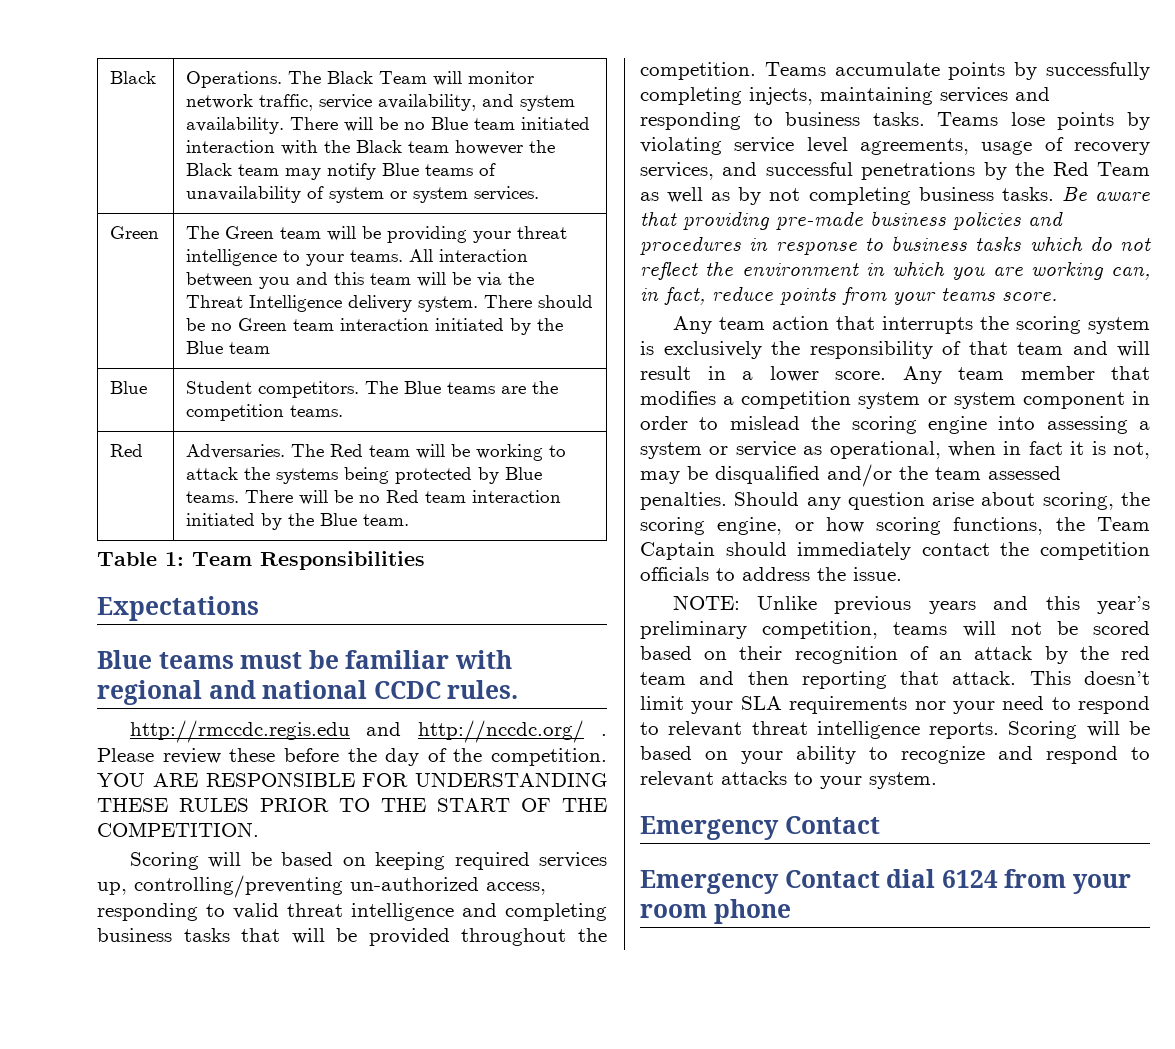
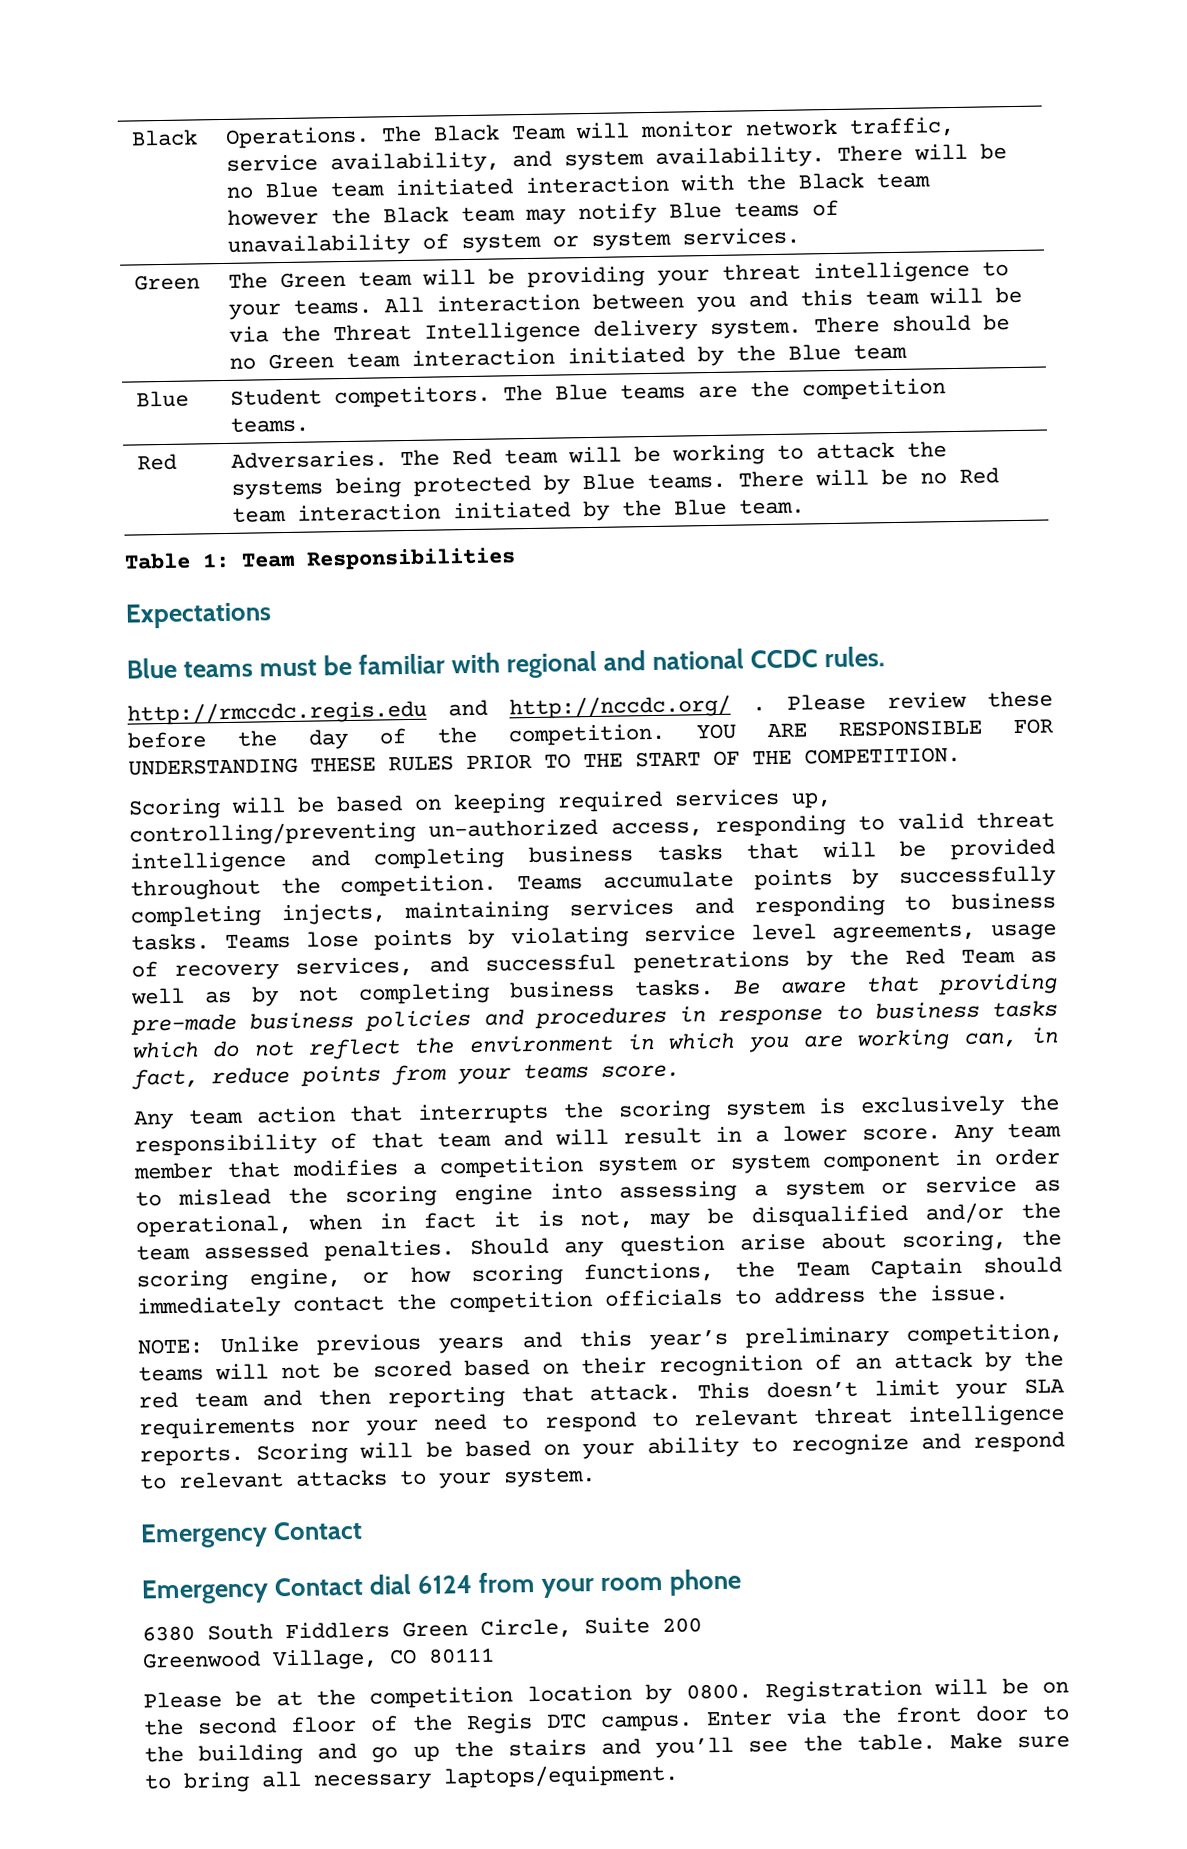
(791, 911) none -> [142,1617,702,1642] [142,1647,495,1671] [143,1677,1069,1709] [143,1704,1071,1736] [144,1732,1070,1766] [144,1763,679,1793] // 6380 South Fiddlers Green Circle, Suite 200 // Greenwood Village, CO 80111 // Please be at the competition location by 0800. Registration will be on the second floor of the Regis DTC campus. Enter via the front door to the building and go up the stairs and you’ll see the table. Make sure to bring all necessary laptops/equipment.

